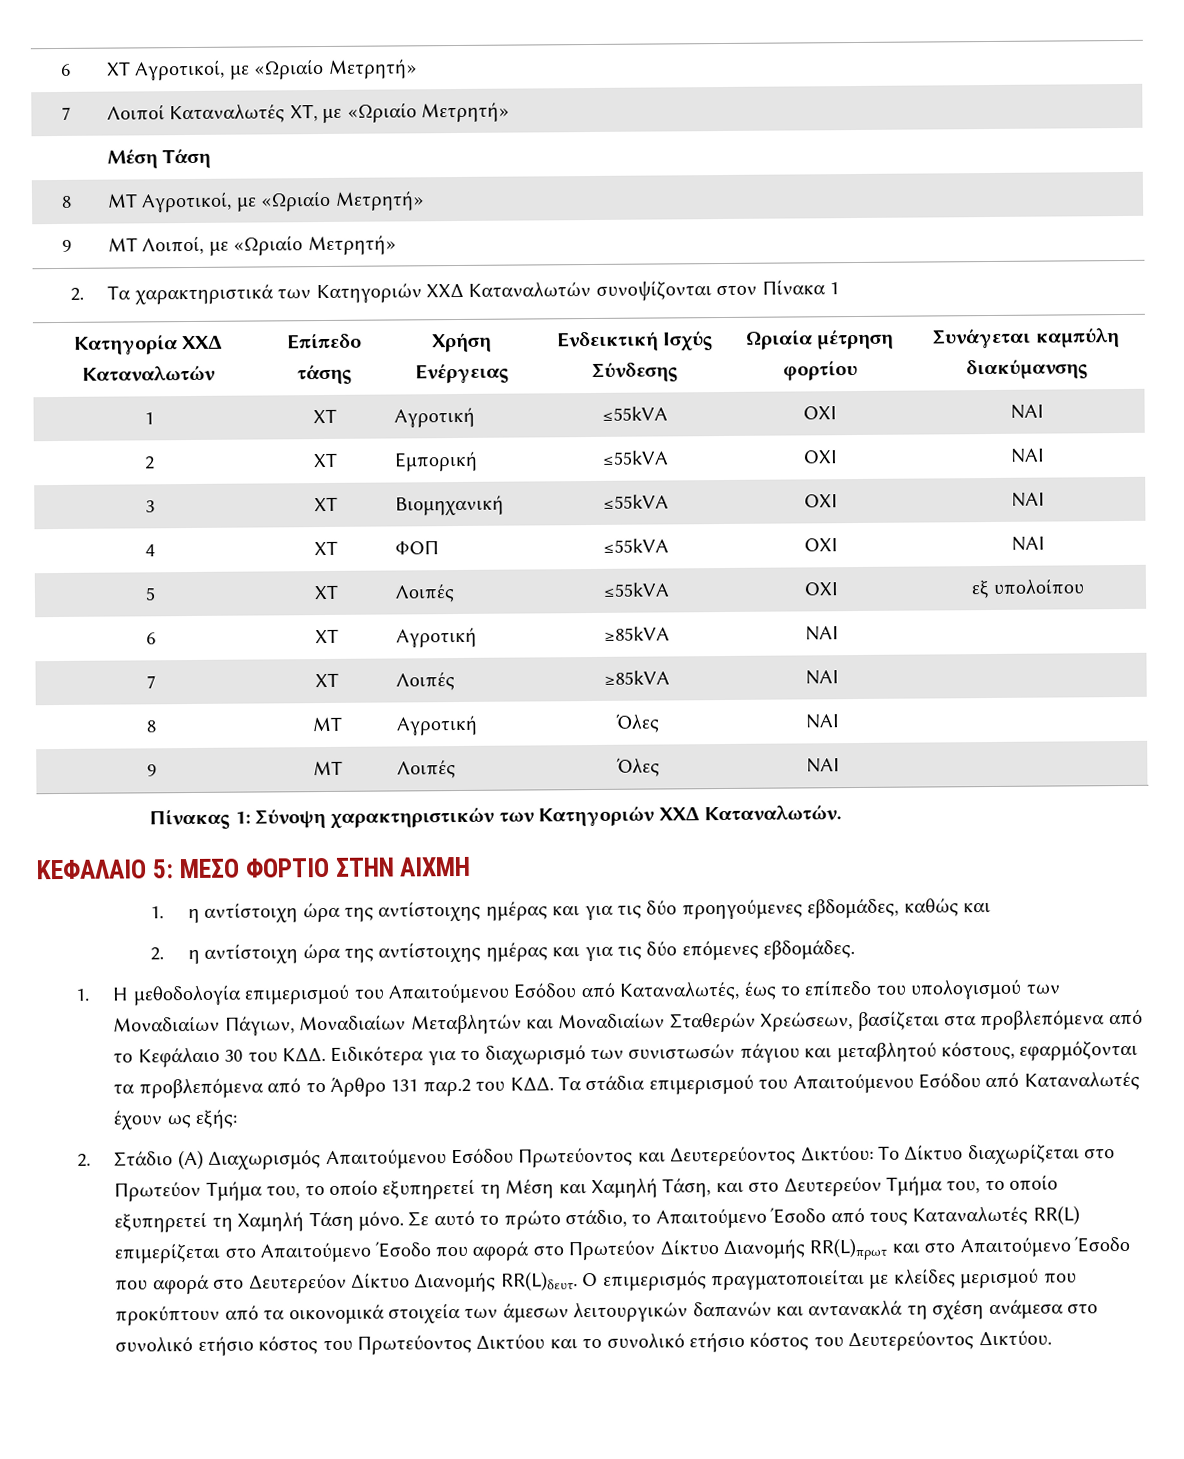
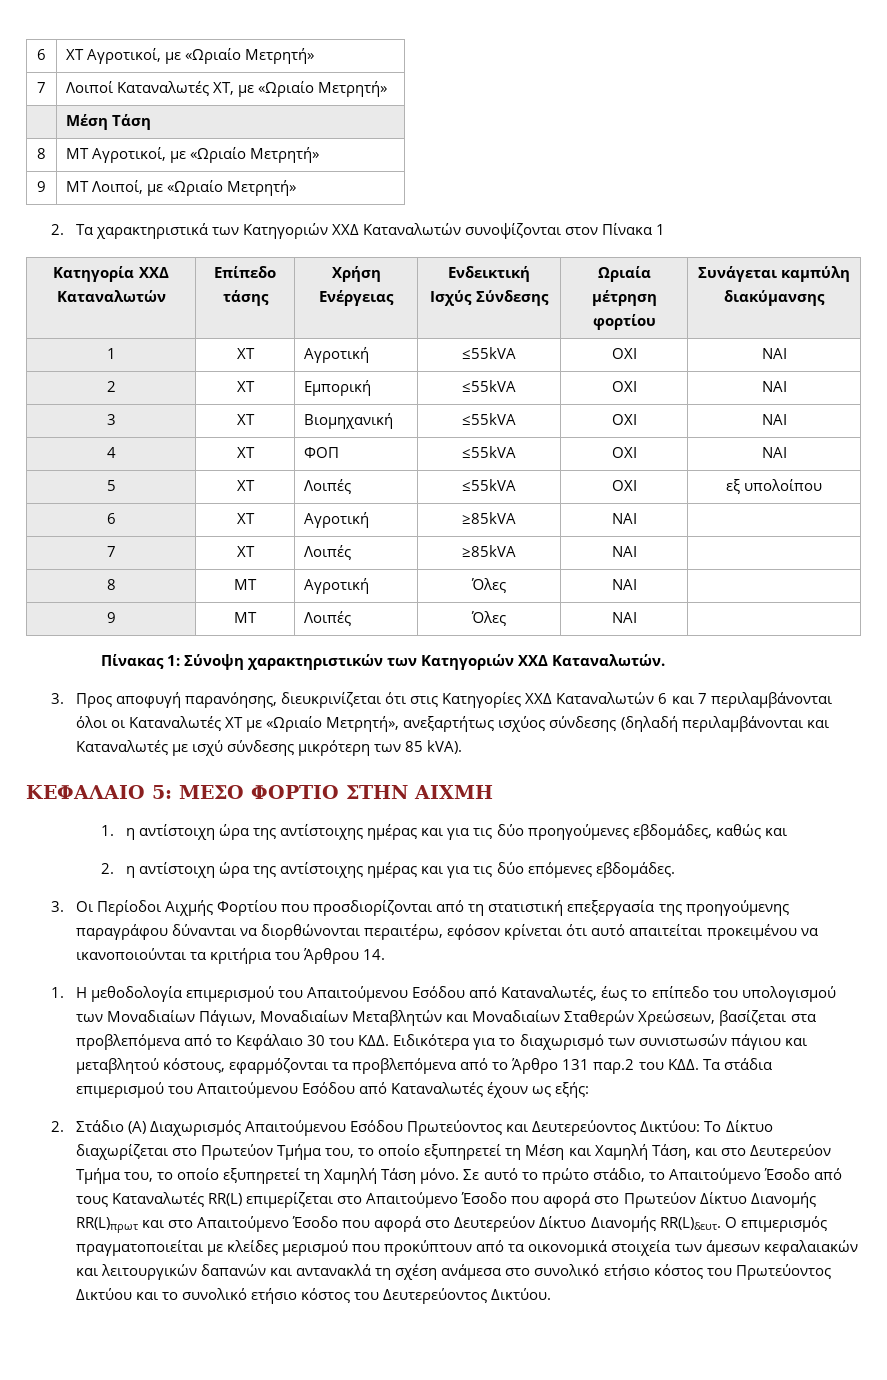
(842, 813) none -> [51,692,832,708] [76,716,829,732] [76,740,463,756] // 3. Προς αποφυγή παρανόησης, διευκρινίζεται ότι στις Κατηγορίες ΧΧΔ Καταναλωτών 6 και 7 περιλαμβάνονται όλοι οι Καταναλωτές ΧΤ με «Ωριαίο Μετρητή», ανεξαρτήτως ισχύος σύνδεσης (δηλαδή περιλαμβάνονται και Καταναλωτές με ισχύ σύνδεσης μικρότερη των 85 kVA).
(856, 950) none -> [51,900,789,916] [76,924,818,940] [76,948,386,964] // 3. Οι Περίοδοι Αιχμής Φορτίου που προσδιορίζονται από τη στατιστική επεξεργασία της προηγούμενης παραγράφου δύνανται να διορθώνονται περαιτέρω, εφόσον κρίνεται ότι αυτό απαιτείται προκειμένου να ικανοποιούνται τα κριτήρια του Άρθρου 14.
(569, 1313) none -> [763,1240,858,1256] [76,1268,99,1276] κεφαλαιακών και

